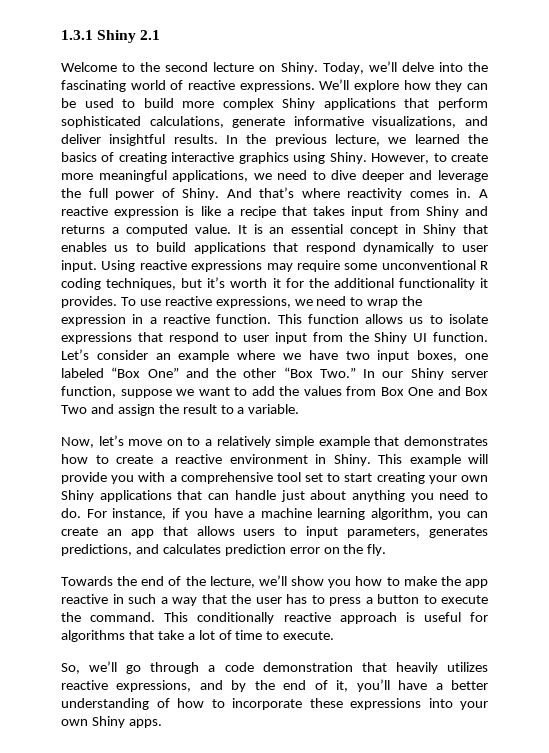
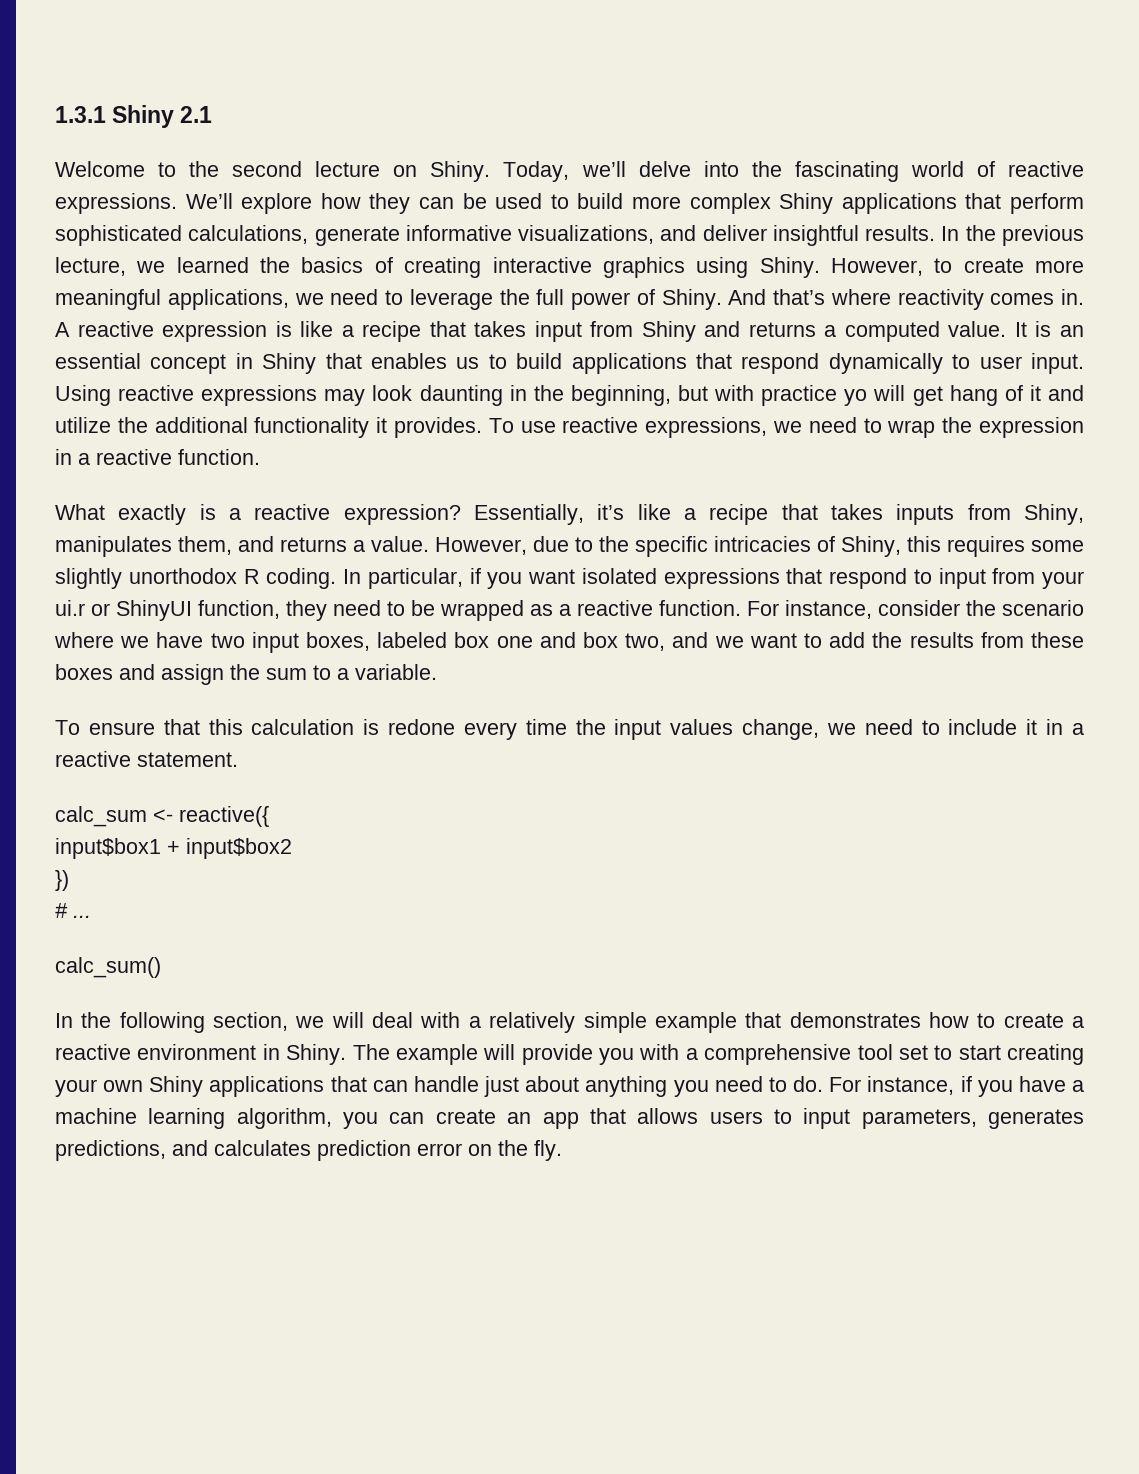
[331,170,433,182] dive deeper and -> (403, 297) none
[296,260,488,272] [61,277,304,290] require some unconventional R coding techniques, but it’s worth it for -> [372,385,1084,406] [55,417,111,433] look daunting in the beginning, but with practice yo will get hang of it and utilize
[277,314,489,324] This function allows us to isolate -> [55,504,1085,525] [55,536,1084,557] [55,568,657,589] // What exactly is a reactive expression? Essentially, it’s like a recipe that takes inputs from Shiny, manipulates them, and returns a value. However, due to the specific intricacies of Shiny, this requires some slightly unorthodox R coding. In particular, if you want isolated
[243,332,489,344] [61,349,230,362] user input from the Shiny UI function. Let’s consider an example -> [938,568,1084,589] [55,600,1084,621] input from your ui.r or ShinyUI function, they need to be wrapped as a reactive function. For instance, consider the scenario
[465,353,489,360] [61,367,488,380] [61,386,172,398] one labeled “Box One” and the other “Box Two.” In our Shiny server function, suppose -> [377,632,709,651] labeled box one and box two, and
[303,386,488,396] [61,405,87,414] values from Box One and Box Two -> [909,632,1085,648] [55,664,113,680] results from these boxes
[182,404,217,414] result -> [266,668,307,680] sum
[61,435,201,448] Now, let’s move on to -> [55,719,1085,740] [55,751,238,767] [55,806,269,827] [55,838,292,859] [55,870,69,891] [55,903,91,918] [55,957,161,978] [55,1012,461,1033] To ensure that this calculation is redone every time the input values change, we need to include it in a reactive statement. // calc_sum <- reactive({ // input$box1 + input$box2 // }) // # ... // calc_sum() // In the following section, we will deal with
[378,454,402,464] This -> [352,1044,390,1060] The
[61,575,488,588] [61,594,488,606] [61,612,488,624] [61,630,335,642] [61,661,488,674] [61,679,488,692] [61,698,488,710] [61,716,162,728] // Towards the end of the lecture, we’ll show you how to make the app reactive in such a way that the user has to press a button to execute the command. This conditionally reactive approach is useful for algorithms that take a lot of time to execute. // So, we’ll go through a code demonstration that heavily utilizes reactive expressions, and by the end of it, you’ll have a better understanding of how to incorporate these expressions into your own Shiny apps. -> (562, 1150) none

